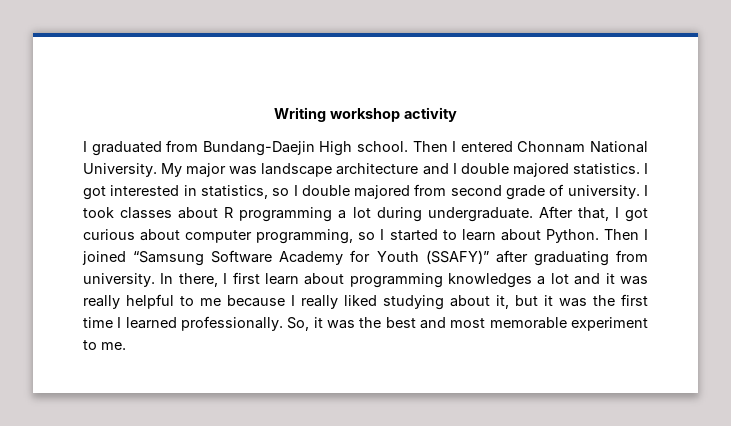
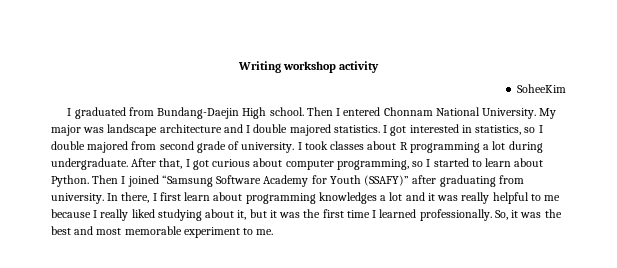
(457, 114) none -> [517,84,566,93] // SoheeKim

